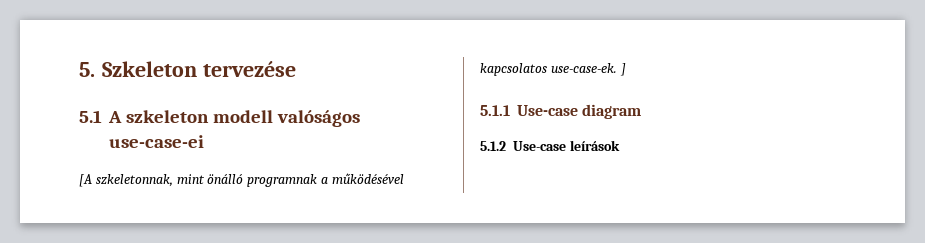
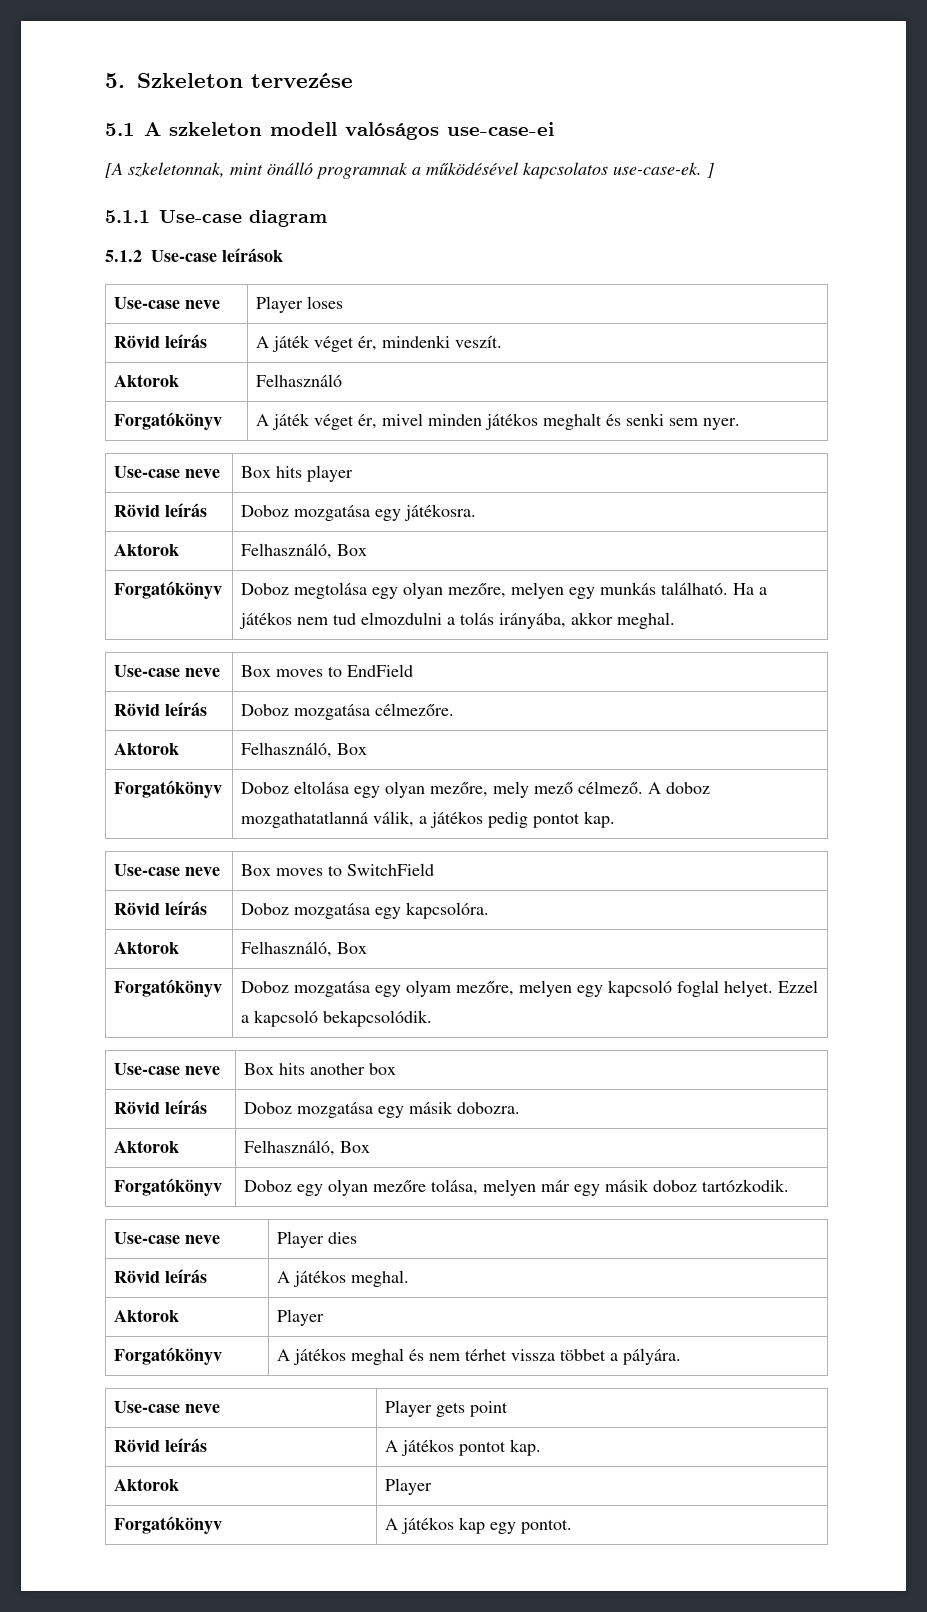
(620, 145) none -> [114,297,221,309] [256,296,344,313] [114,334,208,348] [256,335,503,352] [114,374,180,387] [256,374,343,387] [114,412,223,430] [256,413,741,430] [114,466,221,478] [241,465,354,482] [114,503,208,517] [241,504,477,521] [114,543,180,556] [241,543,368,559] [114,581,223,599] [241,582,768,599] [239,612,676,629] [114,665,221,677] [241,664,414,677] [114,702,208,716] [241,703,455,720] [114,742,180,755] [241,742,368,758] [114,780,223,798] [241,781,711,798] [241,811,616,828] [114,864,221,876] [241,863,435,876] [114,901,208,915] [241,902,490,919] [114,941,180,954] [241,941,368,957] [114,979,223,997] [241,980,819,997] [241,1010,433,1027] [114,1063,221,1075] [244,1063,397,1075] [114,1100,208,1114] [244,1101,521,1118] [114,1140,180,1153] [244,1140,371,1156] [114,1178,223,1196] [244,1179,790,1196] [114,1232,221,1244] [277,1231,358,1248] [114,1269,208,1283] [277,1270,410,1287] [114,1309,180,1322] [277,1309,325,1326] [114,1347,223,1365] [277,1348,682,1365] [114,1401,221,1413] [385,1400,509,1417] [114,1438,208,1452] [385,1439,542,1456] [114,1478,180,1491] [385,1478,433,1495] [114,1516,223,1534] [385,1517,573,1534] // Use-case neve | Player loses // Rövid leírás | A játék véget ér, mindenki veszít. // Aktorok | Felhasználó // Forgatókönyv | A játék véget ér, mivel minden játékos meghalt és senki sem nyer. // Use-case neve | Box hits player // Rövid leírás | Doboz mozgatása egy játékosra. // Aktorok | Felhasználó, Box // Forgatókönyv | Doboz megtolása egy olyan mezőre, melyen egy munkás található. Ha a játékos nem tud elmozdulni a tolás irányába, akkor meghal. // Use-case neve | Box moves to EndField // Rövid leírás | Doboz mozgatása célmezőre. // Aktorok | Felhasználó, Box // Forgatókönyv | Doboz eltolása egy olyan mezőre, mely mező célmező. A doboz mozgathatatlanná válik, a játékos pedig pontot kap. // Use-case neve | Box moves to SwitchField // Rövid leírás | Doboz mozgatása egy kapcsolóra. // Aktorok | Felhasználó, Box // Forgatókönyv | Doboz mozgatása egy olyam mezőre, melyen egy kapcsoló foglal helyet. Ezzel a kapcsoló bekapcsolódik. // Use-case neve | Box hits another box // Rövid leírás | Doboz mozgatása egy másik dobozra. // Aktorok | Felhasználó, Box // Forgatókönyv | Doboz egy olyan mezőre tolása, melyen már egy másik doboz tartózkodik. // Use-case neve | Player dies // Rövid leírás | A játékos meghal. // Aktorok | Player // Forgatókönyv | A játékos meghal és nem térhet vissza többet a pályára. // Use-case neve | Player gets point // Rövid leírás | A játékos pontot kap. // Aktorok | Player // Forgatókönyv | A játékos kap egy pontot.

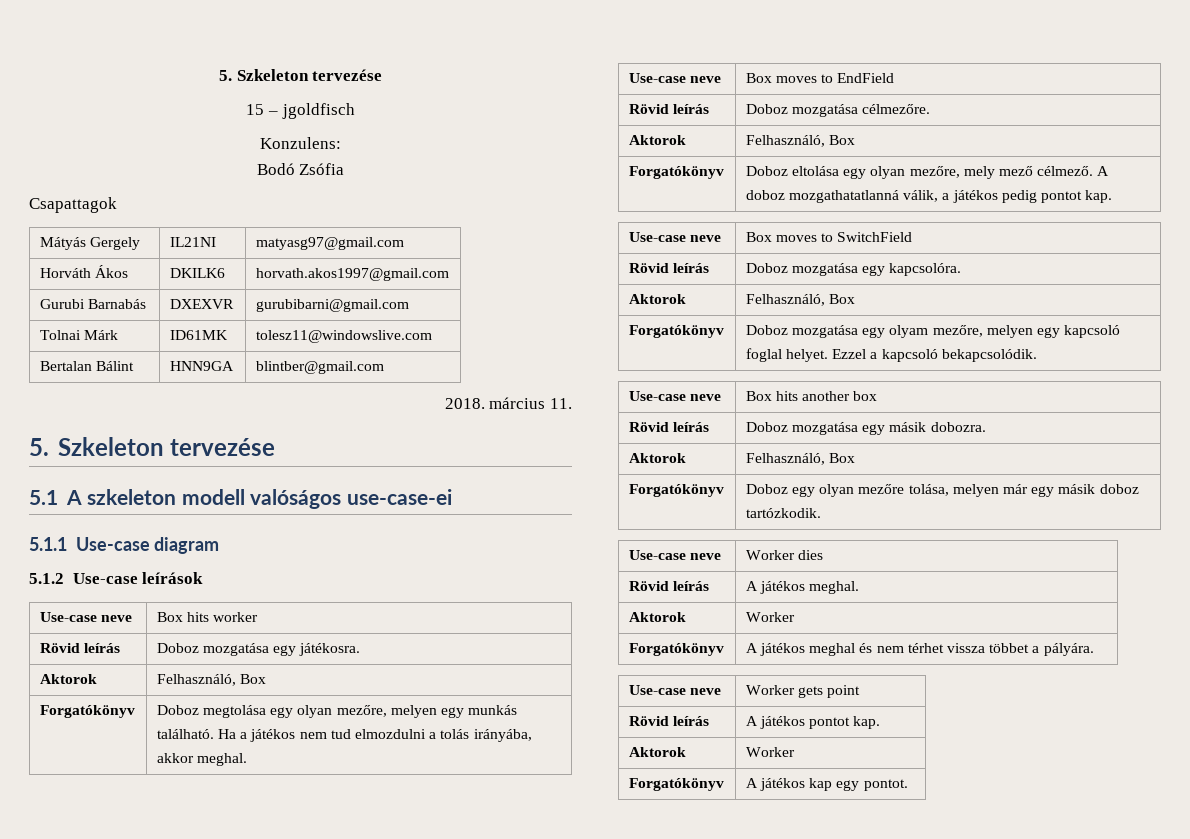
[105,73,354,88] 5. Szkeleton tervezése -> [218,69,383,81] [246,103,355,119] [260,137,341,149] [256,163,345,175] [29,197,117,213] [39,237,141,250] [169,237,216,247] [255,237,404,250] [39,265,129,278] [169,268,225,278] [255,268,449,281] [39,299,147,309] [169,299,234,309] [255,299,409,312] [39,330,119,340] [169,330,228,340] [255,330,432,343] [39,361,135,371] [169,361,234,371] [255,361,384,374] [444,397,572,409] [29,437,275,456] 5. Szkeleton tervezése // 15 – jgoldfisch // Konzulens: // Bodó Zsófia // Csapattagok // Mátyás Gergely | IL21NI | matyasg97@gmail.com // Horváth Ákos | DKILK6 | horvath.akos1997@gmail.com // Gurubi Barnabás | DXEXVR | gurubibarni@gmail.com // Tolnai Márk | ID61MK | tolesz11@windowslive.com // Bertalan Bálint | HNN9GA | blintber@gmail.com // 2018. március 11. // 5. Szkeleton tervezése
[105,162,714,179] // [A szkeletonnak, mint önálló programnak a működésével kapcsolatos use-case-ek. ] -> (452, 497) none
[114,297,221,309] [256,296,344,313] [114,334,208,348] [256,335,503,352] [114,374,180,387] [256,374,343,387] [114,412,223,430] [256,413,741,430] [114,466,221,478] [241,465,354,482] // Use-case neve | Player loses // Rövid leírás | A játék véget ér, mindenki veszít. // Aktorok | Felhasználó // Forgatókönyv | A játék véget ér, mivel minden játékos meghalt és senki sem nyer. // Use-case neve | Box hits player -> [39,612,133,622] [156,612,259,622] // Use-case neve | Box hits worker
[277,1231,325,1248] Player -> [745,550,795,560] Worker
[277,1309,325,1326] Player -> [745,612,795,622] Worker
[385,1400,433,1417] Player -> [745,685,795,695] Worker
[385,1478,433,1495] Player -> [745,747,795,757] Worker

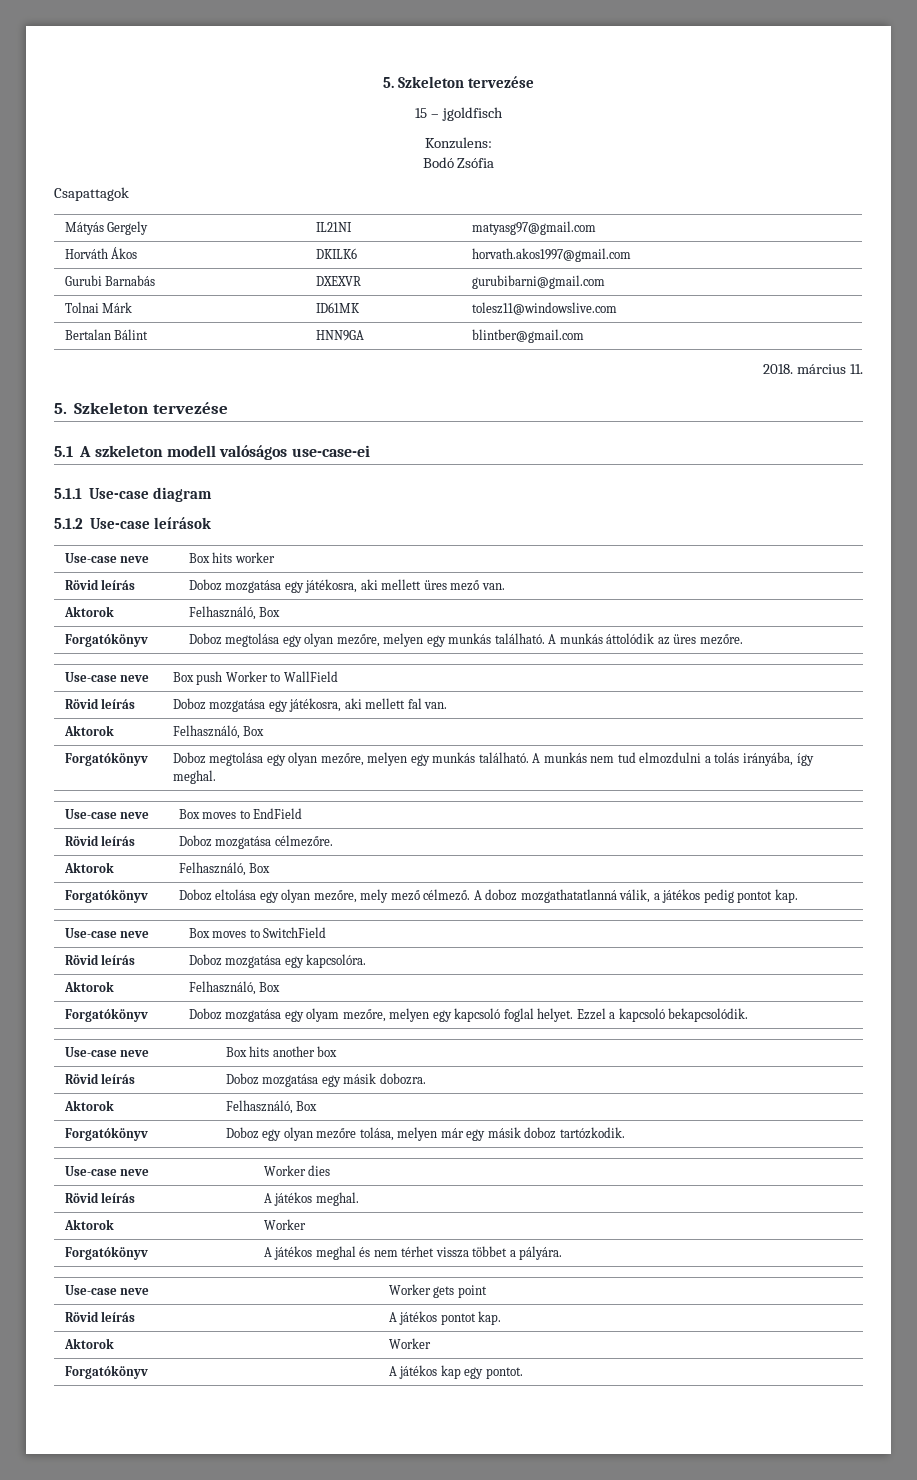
[299,643,361,656] játékosra. -> [305,579,505,593] játékosra, aki mellett üres mező van.
[218,729,296,742] Ha a játékos -> [548,633,743,645] [64,672,150,682] [172,671,338,685] [64,698,136,709] [172,698,448,712] [63,725,114,736] [172,725,265,739] [64,752,148,766] [172,752,587,766] A munkás áttolódik az üres mezőre. // Use-case neve | Box push Worker to WallField // Rövid leírás | Doboz mozgatása egy játékosra, aki mellett fal van. // Aktorok | Felhasználó, Box // Forgatókönyv | Doboz megtolása egy olyan mezőre, melyen egy munkás található. A munkás
[156,753,194,763] akkor -> [796,753,814,766] így

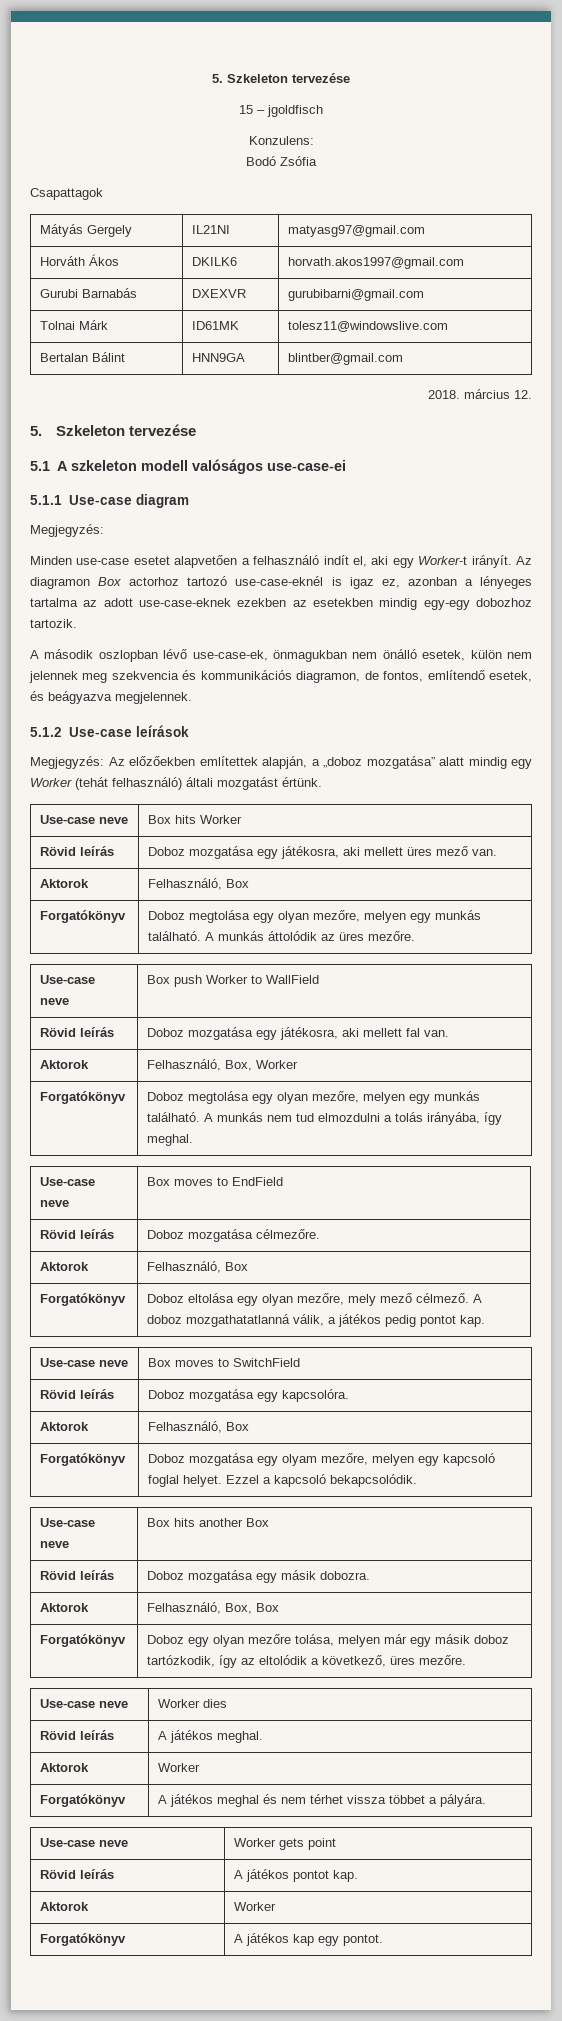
[849,364,863,374] 11. -> [514,390,532,399] 12.
[54,517,212,529] [64,553,150,563] [188,552,275,563] 5.1.2 Use-case leírások // Use-case neve | Box hits worker -> [30,524,104,537] [30,555,532,568] [30,576,533,589] [30,598,532,610] [30,619,77,628] [30,649,532,662] [29,670,533,683] [30,691,192,704] [30,725,189,737] [30,756,532,769] [30,777,322,790] [40,815,129,824] [148,815,243,824] Megjegyzés: // Minden use-case esetet alapvetően a felhasználó indít el, aki egy Worker-t irányít. Az diagramon Box actorhoz tartozó use-case-eknél is igaz ez, azonban a lényeges tartalma az adott use-case-eknek ezekben az esetekben mindig egy-egy dobozhoz tartozik. // A második oszlopban lévő use-case-ek, önmagukban nem önálló esetek, külön nem jelennek meg szekvencia és kommunikációs diagramon, de fontos, említendő esetek, és beágyazva megjelennek. // 5.1.2 Use-case leírások // Megjegyzés: Az előzőekben említettek alapján, a „doboz mozgatása” alatt mindig egy Worker (tehát felhasználó) általi mozgatást értünk. // Use-case neve | Box hits Worker
[243,726,265,736] Box -> [225,1060,299,1071] Box, Worker
[317,1046,338,1057] box -> [246,1518,270,1527] Box
(293, 1107) none -> [225,1603,253,1614] Box,
[559,1127,625,1139] tartózkodik. -> [147,1655,467,1668] tartózkodik, így az eltolódik a következő, üres mezőre.

